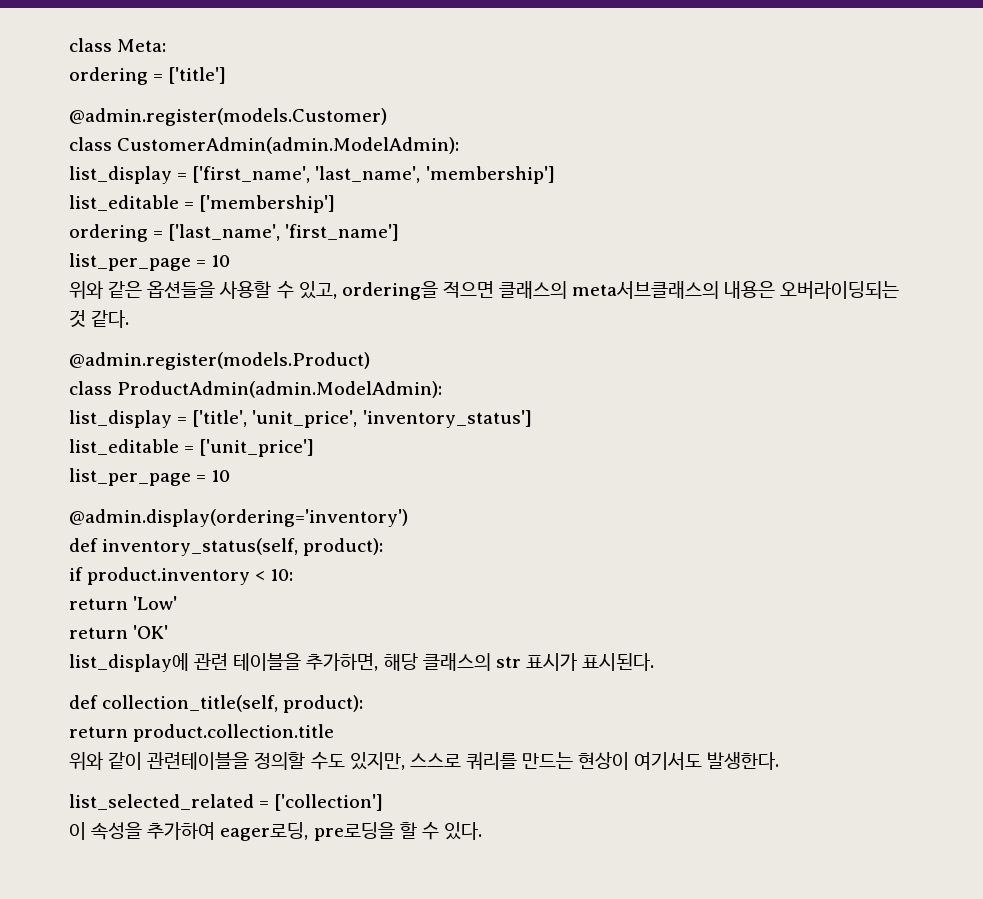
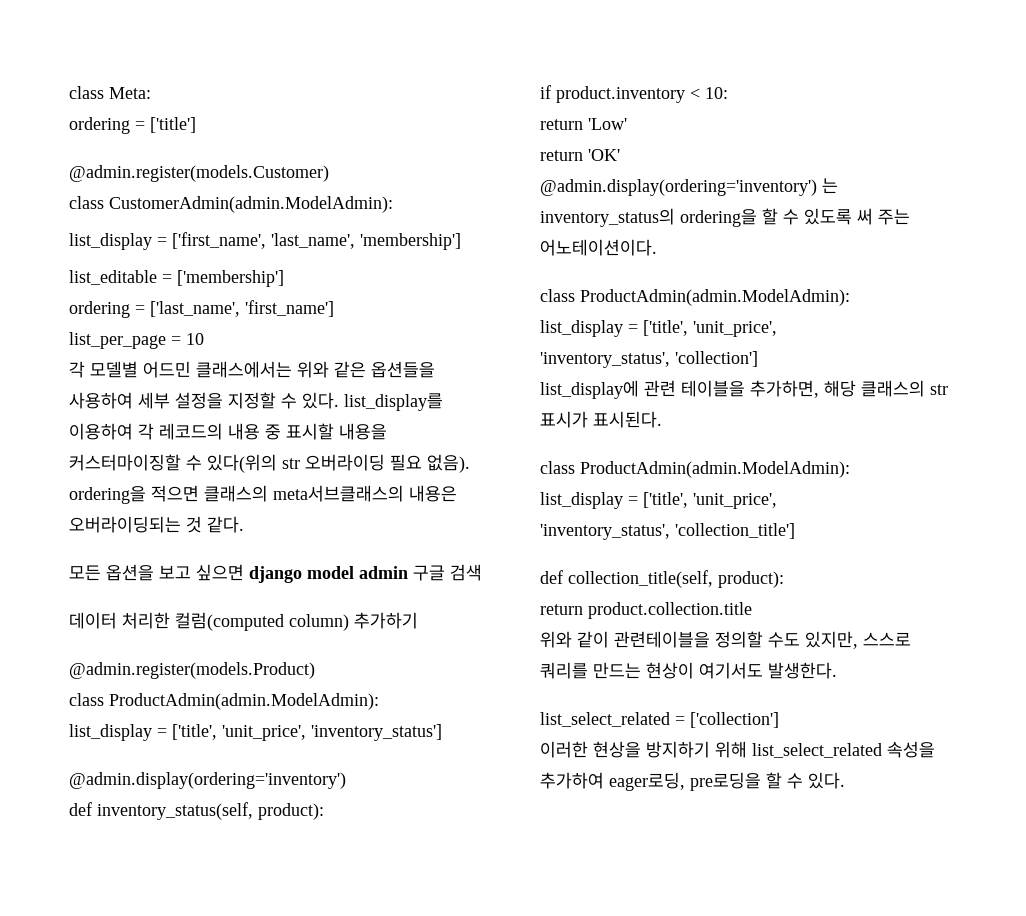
[69,281,337,299] 위와 같은 옵션들을 사용할 수 있고, -> [69,361,435,378] [69,392,443,411] [69,423,387,440] [69,454,470,473] 각 모델별 어드민 클래스에서는 위와 같은 옵션들을 사용하여 세부 설정을 지정할 수 있다. list_display를 이용하여 각 레코드의 내용 중 표시할 내용을 커스터마이징할 수 있다(위의 str 오버라이딩 필요 없음).
(130, 319) none -> [69,564,482,583] [69,612,418,631] // 모든 옵션을 보고 싶으면 django model admin 구글 검색 // 데이터 처리한 컬럼(computed column) 추가하기
[69,439,315,457] [69,468,231,486] // list_editable = ['unit_price'] // list_per_page = 10 -> (442, 732) none
(169, 632) none -> [540,178,838,196] [540,208,910,227] [540,239,657,256] [540,289,850,306] [540,320,777,337] [540,351,758,368] // @admin.display(ordering='inventory') 는 inventory_status의 ordering을 할 수 있도록 써 주는 어노테이션이다. // class ProductAdmin(admin.ModelAdmin): // list_display = ['title', 'unit_price', // 'inventory_status', 'collection']
(655, 662) none -> [540,461,850,478] [540,492,777,509] [540,523,795,540] // class ProductAdmin(admin.ModelAdmin): // list_display = ['title', 'unit_price', // 'inventory_status', 'collection_title']
[69,794,254,810] list_selected_related -> [540,712,670,727] list_select_related
[69,822,86,840] 이 -> [540,741,882,758] 이러한 현상을 방지하기 위해 list_select_related

